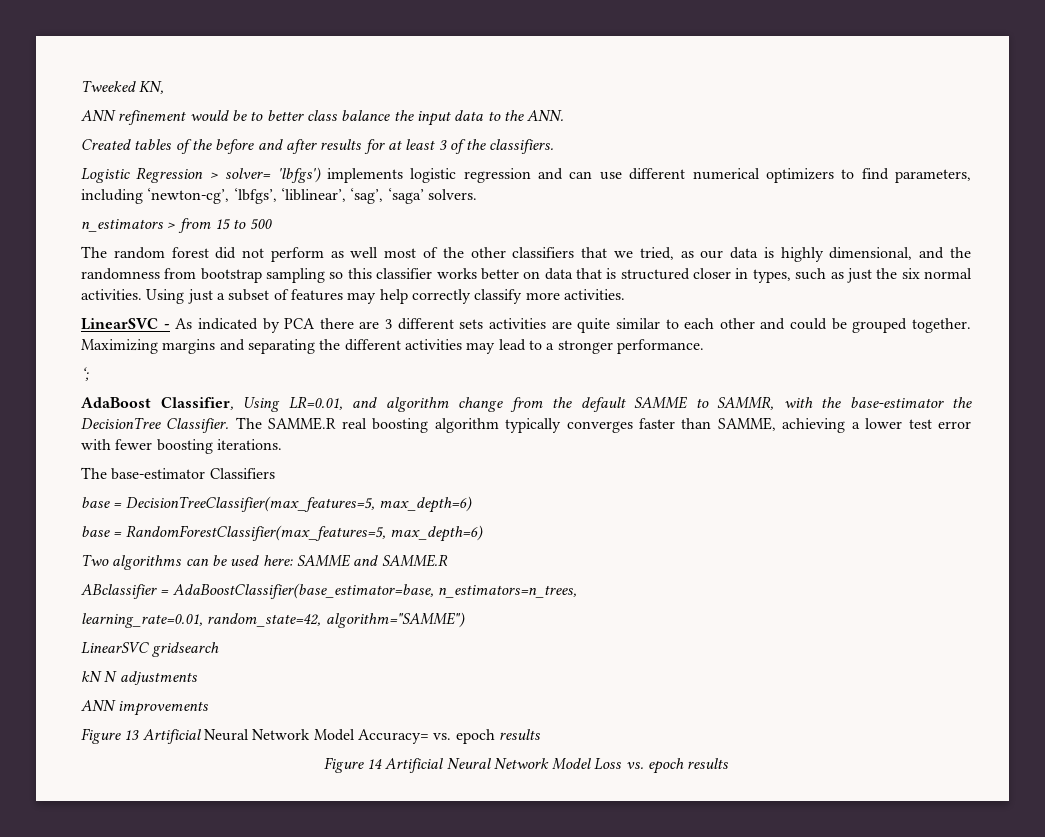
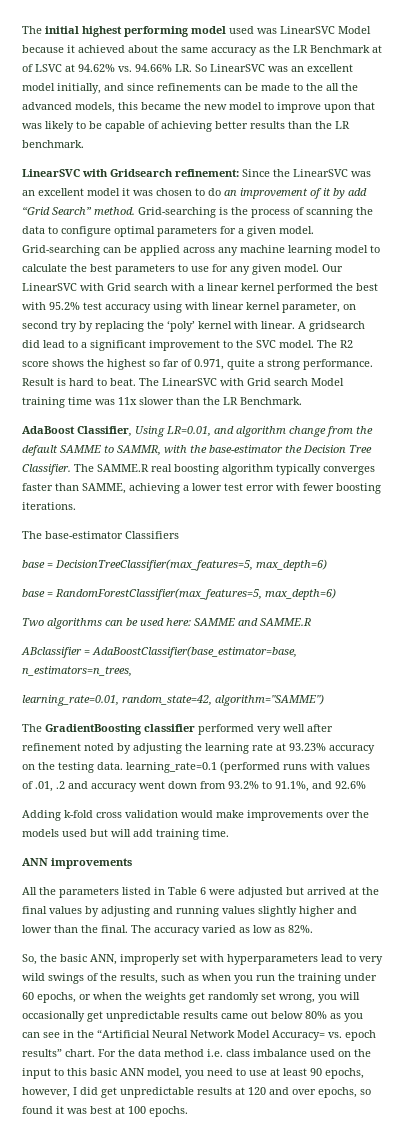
[81,80,165,94] [81,110,565,126] [81,139,555,154] [81,167,971,183] [81,188,477,204] [81,218,272,233] [81,246,971,262] [81,268,973,283] [81,289,625,304] [81,318,971,333] [81,339,704,354] [81,367,89,381] Tweeked KN, // ANN refinement would be to better class balance the input data to the ANN. // Created tables of the before and after results for at least 3 of the classifiers. // Logistic Regression > solver= 'lbfgs') implements logistic regression and can use different numerical optimizers to find parameters, including ‘newton-cg’, ‘lbfgs’, ‘liblinear’, ‘sag’, ‘saga’ solvers. // n_estimators > from 15 to 500 // The random forest did not perform as well most of the other classifiers that we tried, as our data is highly dimensional, and the randomness from bootstrap sampling so this classifier works better on data that is structured closer in types, such as just the six normal activities. Using just a subset of features may help correctly classify more activities. // LinearSVC - As indicated by PCA there are 3 different sets activities are quite similar to each other and could be grouped together. Maximizing margins and separating the different activities may lead to a stronger performance. // ‘; -> [22,26,371,37] [22,45,382,56] [22,64,353,72] [22,83,358,94] [22,102,375,113] [22,121,350,132] [22,140,84,148] [22,169,371,177] [22,188,367,199] [22,206,373,218] [22,226,314,237] [22,245,380,256] [22,264,343,275] [22,283,378,294] [22,302,356,313] [22,320,365,332] [22,340,353,351] [22,359,373,370] [22,378,344,386] [22,397,302,408] The initial highest performing model used was LinearSVC Model because it achieved about the same accuracy as the LR Benchmark at of LSVC at 94.62% vs. 94.66% LR. So LinearSVC was an excellent model initially, and since refinements can be made to the all the advanced models, this became the new model to improve upon that was likely to be capable of achieving better results than the LR benchmark. // LinearSVC with Gridsearch refinement: Since the LinearSVC was an excellent model it was chosen to do an improvement of it by add “Grid Search” method. Grid-searching is the process of scanning the data to configure optimal parameters for a given model. Grid-searching can be applied across any machine learning model to calculate the best parameters to use for any given model. Our LinearSVC with Grid search with a linear kernel performed the best with 95.2% test accuracy using with linear kernel parameter, on second try by replacing the ‘poly’ kernel with linear. A gridsearch did lead to a significant improvement to the SVC model. The R2 score shows the highest so far of 0.971, quite a strong performance. Result is hard to beat. The LinearSVC with Grid search Model training time was 11x slower than the LR Benchmark.
[81,417,161,429] DecisionTree -> [303,445,372,453] Decision Tree
[81,642,220,657] [81,671,198,685] [81,700,210,716] [81,728,201,744] LinearSVC gridsearch // kN N adjustments // ANN improvements // Figure 13 Artificial -> [22,724,333,735] [22,743,375,754] [22,761,370,773] [22,781,366,792] [22,810,369,821] [22,829,229,840] [22,858,132,869] [22,887,379,898] [22,906,357,917] [22,925,313,936] [22,954,383,965] [22,973,377,984] [22,992,360,1003] [22,1011,363,1022] [22,1029,150,1038] The GradientBoosting classifier performed very well after refinement noted by adjusting the learning rate at 93.23% accuracy on the testing data. learning_rate=0.1 (performed runs with values of .01, .2 and accuracy went down from 93.2% to 91.1%, and 92.6% // Adding k-fold cross validation would make improvements over the models used but will add training time. // ANN improvements // All the parameters listed in Table 6 were adjusted but arrived at the final values by adjusting and running values slightly higher and lower than the final. The accuracy varied as low as 82%. // So, the basic ANN, improperly set with hyperparameters lead to very wild swings of the results, such as when you run the training under 60 epochs, or when the weights get randomly set wrong, you will occasionally get unpredictable results came out below 80% as you can see in the “Artificial
[498,729,541,740] [323,757,730,774] results // Figure 14 Artificial Neural Network Model Loss vs. epoch results -> [22,1049,371,1057] [22,1068,364,1079] [22,1087,371,1098] [22,1106,188,1117] results” chart. For the data method i.e. class imbalance used on the input to this basic ANN model, you need to use at least 90 epochs, however, I did get unpredictable results at 120 and over epochs, so found it was best at 100 epochs.

